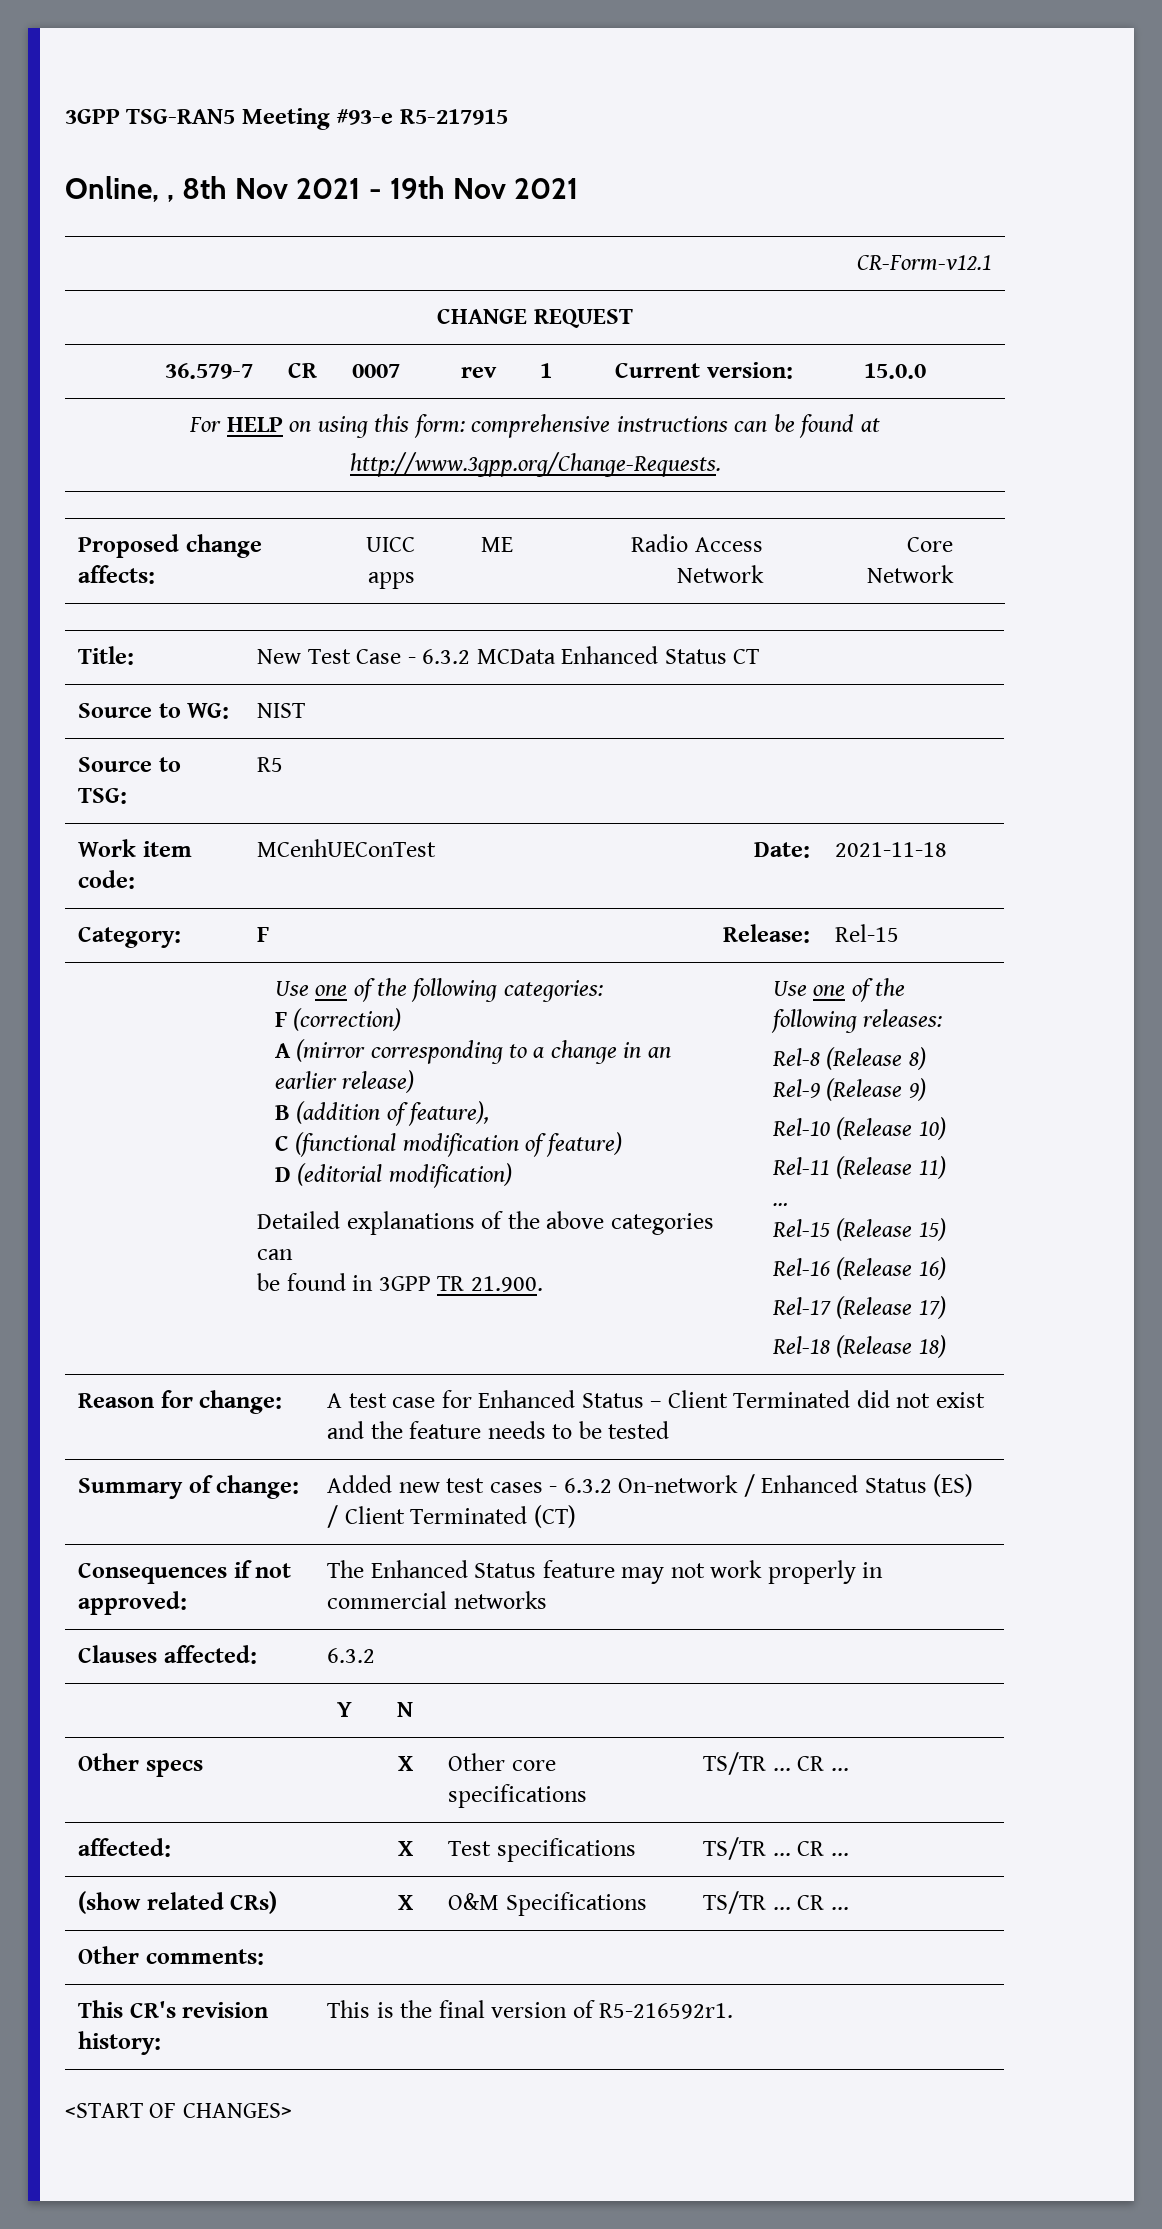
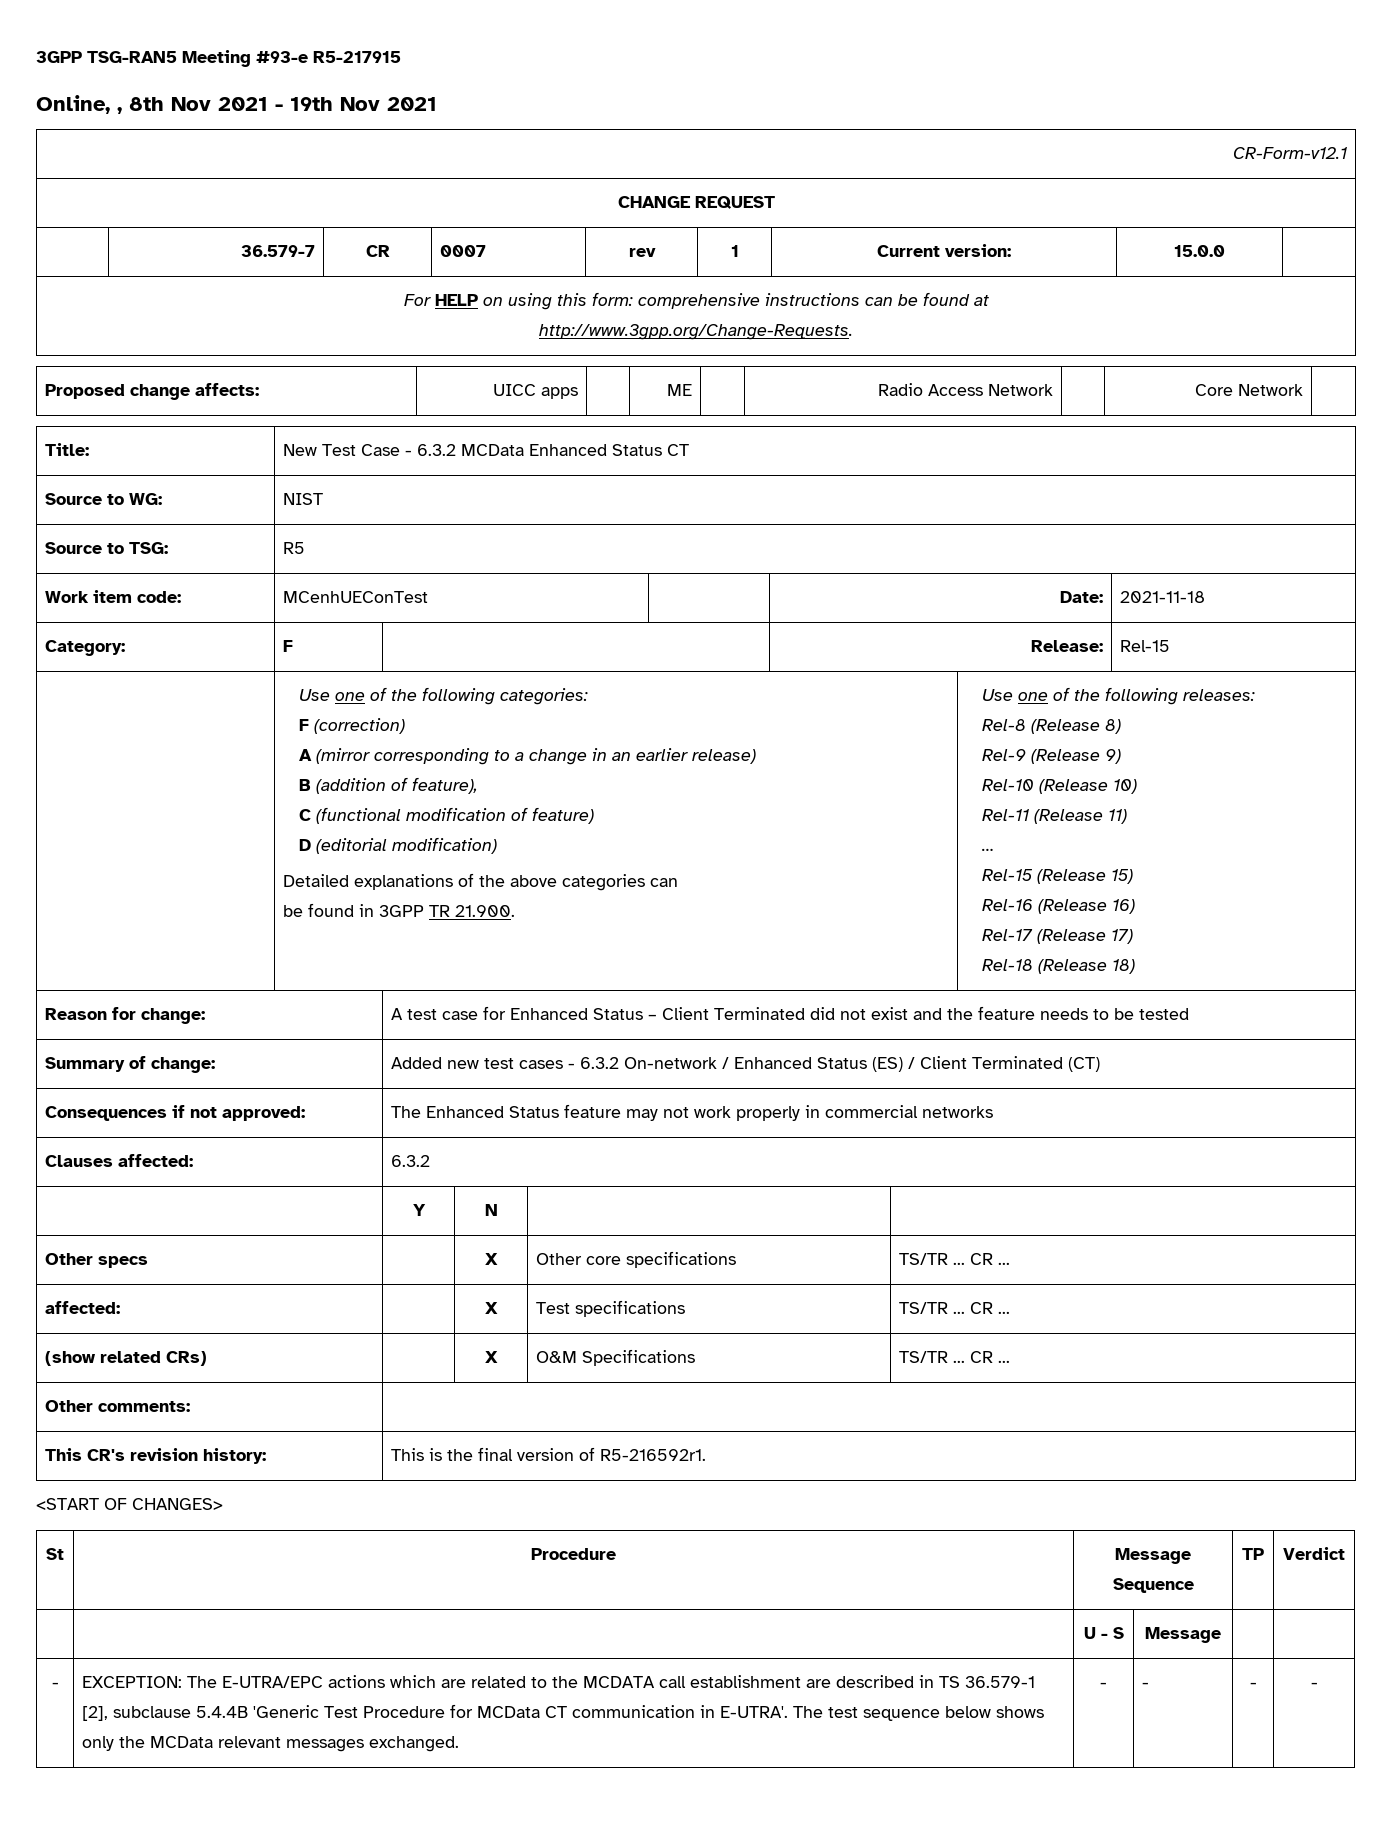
(292, 2110) none -> [46,1548,64,1560] [531,1548,616,1560] [1115,1548,1191,1564] [1112,1578,1194,1593] [1242,1548,1264,1560] [1283,1547,1345,1560] [1083,1627,1124,1639] [1145,1627,1221,1643] [51,1682,59,1688] [82,1675,1036,1688] [82,1704,1045,1721] [82,1736,460,1752] [1100,1682,1107,1688] [1142,1682,1150,1688] [1249,1682,1257,1688] [1310,1682,1318,1688] // St | Procedure | Message Sequence | TP | Verdict // | | U - S | Message | | // - | EXCEPTION: The E-UTRA/EPC actions which are related to the MCDATA call establishment are described in TS 36.579-1 [2], subclause 5.4.4B 'Generic Test Procedure for MCData CT communication in E-UTRA'. The test sequence below shows only the MCData relevant messages exchanged. | - | - | - | -

